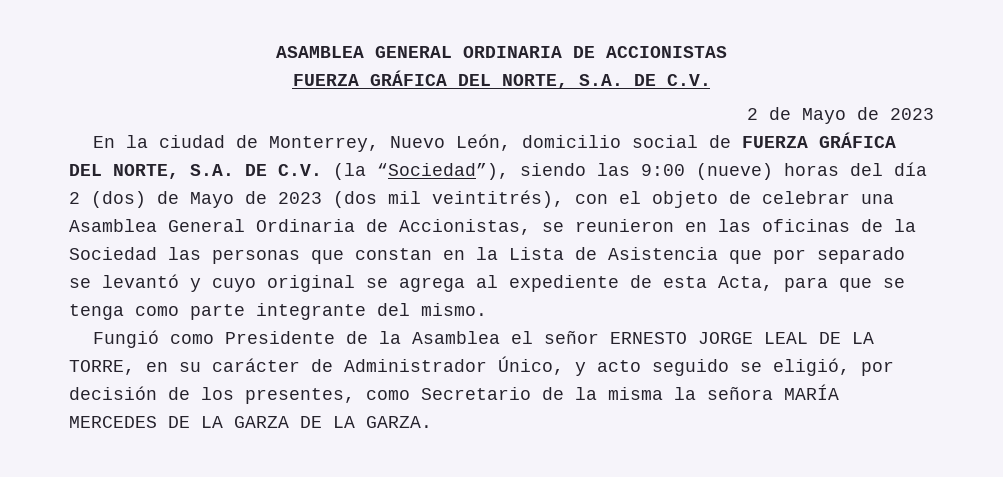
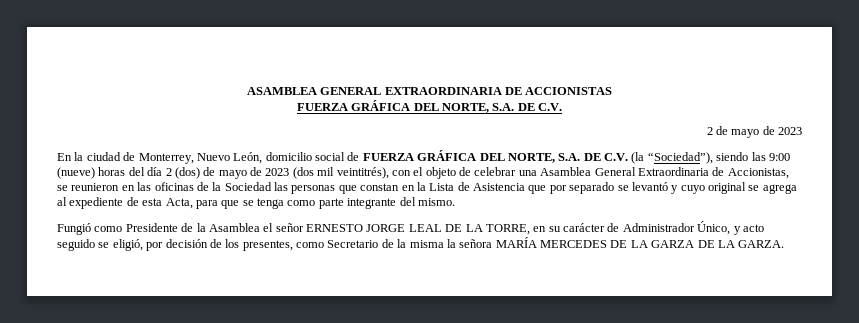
[463,46,562,58] ORDINARIA -> [384,87,502,95] EXTRAORDINARIA
[802,108,846,124] Mayo -> [731,129,760,138] mayo
[190,192,234,208] Mayo -> [218,170,247,179] mayo
[256,219,355,232] Ordinaria -> [637,167,709,176] Extraordinaria

